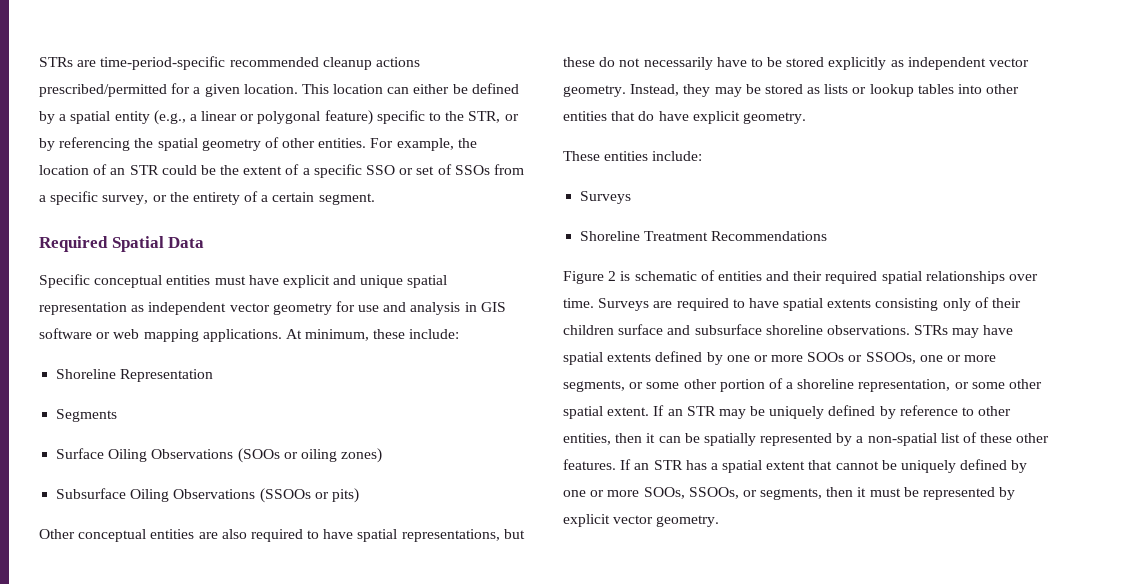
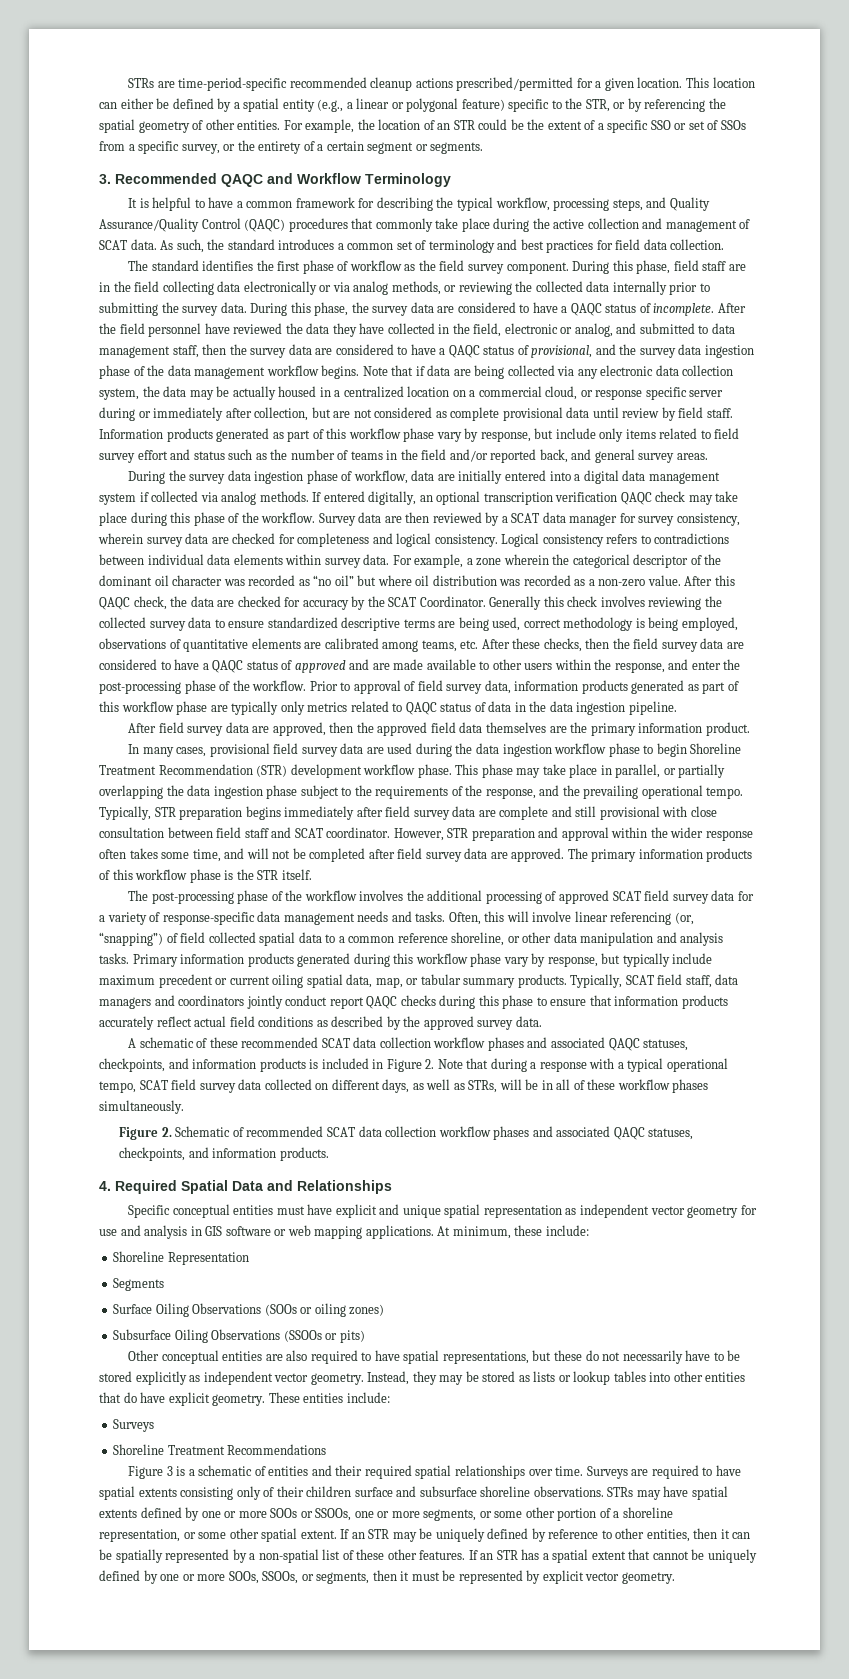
[318,193,375,205] segment. // -> [367,142,484,154] [99,173,451,187] [128,197,710,211] [99,218,751,232] [99,239,725,253] [128,260,746,274] [99,281,710,295] [99,302,746,316] [99,323,735,337] [99,344,754,358] [99,365,734,379] [99,386,724,400] [99,407,733,421] [99,428,740,442] [99,449,708,463] [128,470,720,484] [99,491,739,505] [99,512,740,526] [98,533,730,547] [99,554,722,568] [99,575,735,587] [99,596,722,610] [99,617,738,631] [99,638,744,652] [99,659,741,673] [99,680,739,694] [99,701,677,715] [128,722,750,736] [128,743,742,757] [99,764,726,778] [99,785,744,799] [99,806,717,820] [99,827,753,841] [99,848,753,862] [99,869,312,883] [128,890,754,904] [99,911,694,925] [99,932,724,946] [99,953,713,967] [99,974,739,988] [99,995,728,1009] [99,1016,542,1030] [128,1037,689,1051] [99,1058,728,1072] [99,1079,709,1093] [99,1100,184,1114] [119,1126,694,1140] [119,1147,329,1161] [99,1181,111,1191] segment or segments. // 3. Recommended QAQC and Workflow Terminology // It is helpful to have a common framework for describing the typical workflow, processing steps, and Quality Assurance/Quality Control (QAQC) procedures that commonly take place during the active collection and management of SCAT data. As such, the standard introduces a common set of terminology and best practices for field data collection. // The standard identifies the first phase of workflow as the field survey component. During this phase, field staff are in the field collecting data electronically or via analog methods, or reviewing the collected data internally prior to submitting the survey data. During this phase, the survey data are considered to have a QAQC status of incomplete. After the field personnel have reviewed the data they have collected in the field, electronic or analog, and submitted to data management staff, then the survey data are considered to have a QAQC status of provisional, and the survey data ingestion phase of the data management workflow begins. Note that if data are being collected via any electronic data collection system, the data may be actually housed in a centralized location on a commercial cloud, or response specific server during or immediately after collection, but are not considered as complete provisional data until review by field staff. Information products generated as part of this workflow phase vary by response, but include only items related to field survey effort and status such as the number of teams in the field and/or reported back, and general survey areas. // During the survey data ingestion phase of workflow, data are initially entered into a digital data management system if collected via analog methods. If entered digitally, an optional transcription verification QAQC check may take place during this phase of the workflow. Survey data are then reviewed by a SCAT data manager for survey consistency, wherein survey data are checked for completeness and logical consistency. Logical consistency refers to contradictions between individual data elements within survey data. For example, a zone wherein the categorical descriptor of the dominant oil character was recorded as “no oil” but where oil distribution was recorded as a non-zero value. After this QAQC check, the data are checked for accuracy by the SCAT Coordinator. Generally this check involves reviewing the collected survey data to ensure standardized descriptive terms are being used, correct methodology is being employed, observations of quantitative elements are calibrated among teams, etc. After these checks, then the field survey data are considered to have a QAQC status of approved and are made available to other users within the response, and enter the post-processing phase of the workflow. Prior to approval of field survey data, information products generated as part of this workflow phase are typically only metrics related to QAQC status of data in the data ingestion pipeline. // After field survey data are approved, then the approved field data themselves are the primary information product. // In many cases, provisional field survey data are used during the data ingestion workflow phase to begin Shoreline Treatment Recommendation (STR) development workflow phase. This phase may take place in parallel, or partially overlapping the data ingestion phase subject to the requirements of the response, and the prevailing operational tempo. Typically, STR preparation begins immediately after field survey data are complete and still provisional with close consultation between field staff and SCAT coordinator. However, STR preparation and approval within the wider response often takes some time, and will not be completed after field survey data are approved. The primary information products of this workflow phase is the STR itself. // The post-processing phase of the workflow involves the additional processing of approved SCAT field survey data for a variety of response-specific data management needs and tasks. Often, this will involve linear referencing (or, “snapping”) of field collected spatial data to a common reference shoreline, or other data manipulation and analysis tasks. Primary information products generated during this workflow phase vary by response, but typically include maximum precedent or current oiling spatial data, map, or tabular summary products. Typically, SCAT field staff, data managers and coordinators jointly conduct report QAQC checks during this phase to ensure that information products accurately reflect actual field conditions as described by the approved survey data. // A schematic of these recommended SCAT data collection workflow phases and associated QAQC statuses, checkpoints, and information products is included in Figure 2. Note that during a response with a typical operational tempo, SCAT field survey data collected on different days, as well as STRs, will be in all of these workflow phases simultaneously. // Figure 2. Schematic of recommended SCAT data collection workflow phases and associated QAQC statuses, checkpoints, and information products. // 4.
(205, 242) none -> [267,1180,392,1194] and Relationships
(806, 118) // -> (266, 1400) none
[608,271,631,281] 2 is -> [166,1466,195,1476] 3 is a

